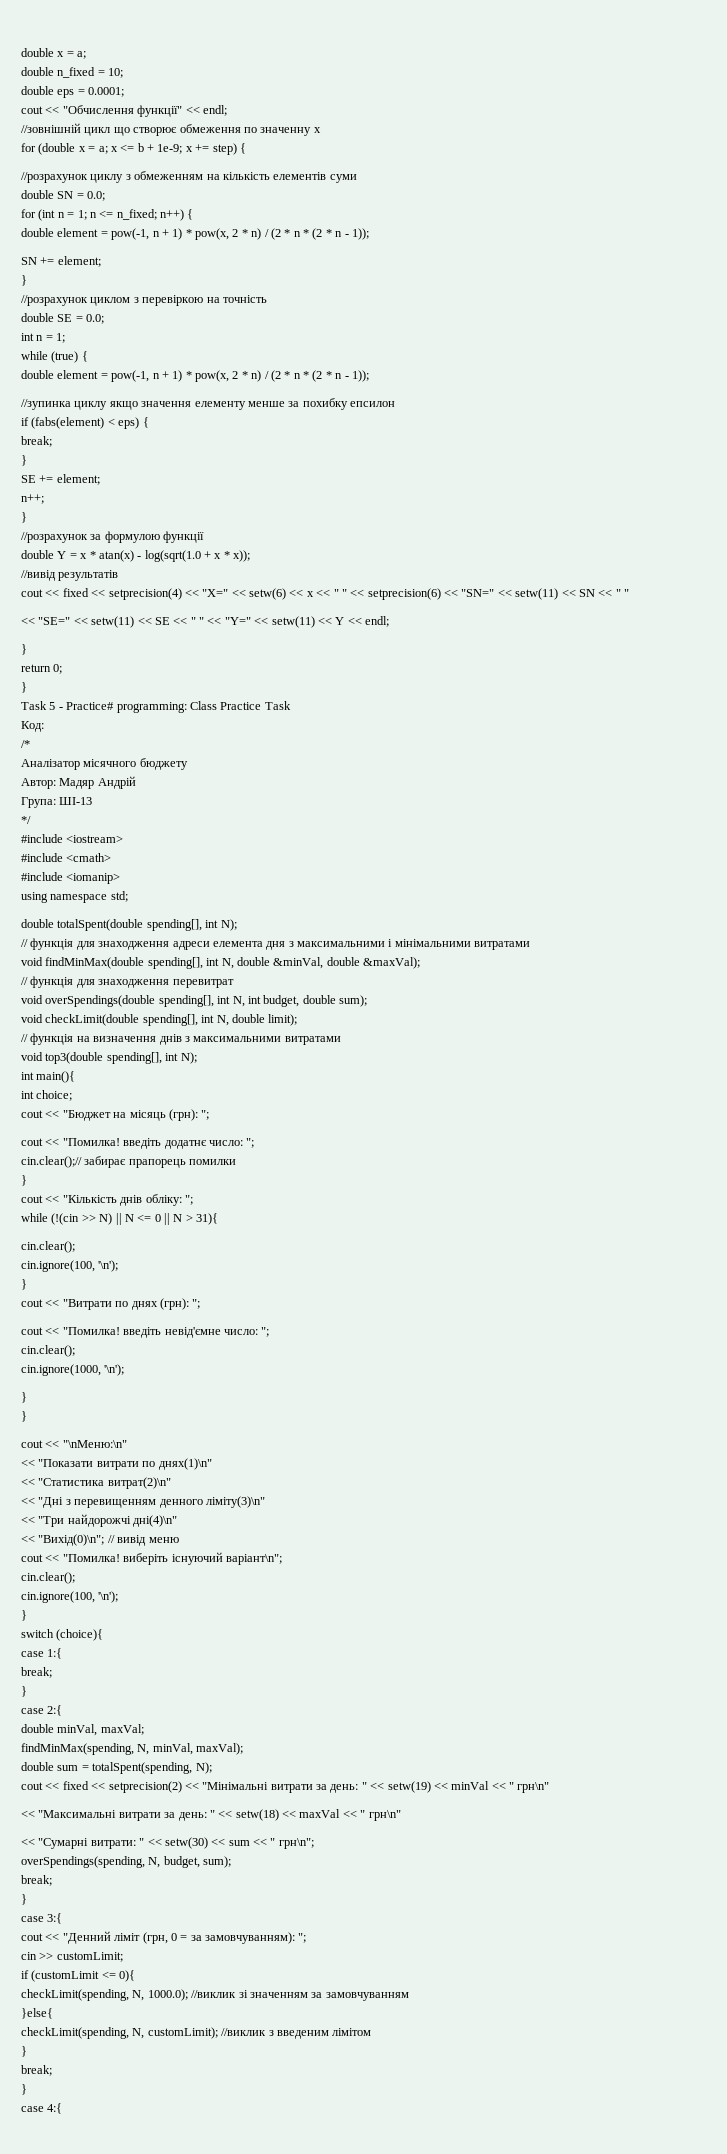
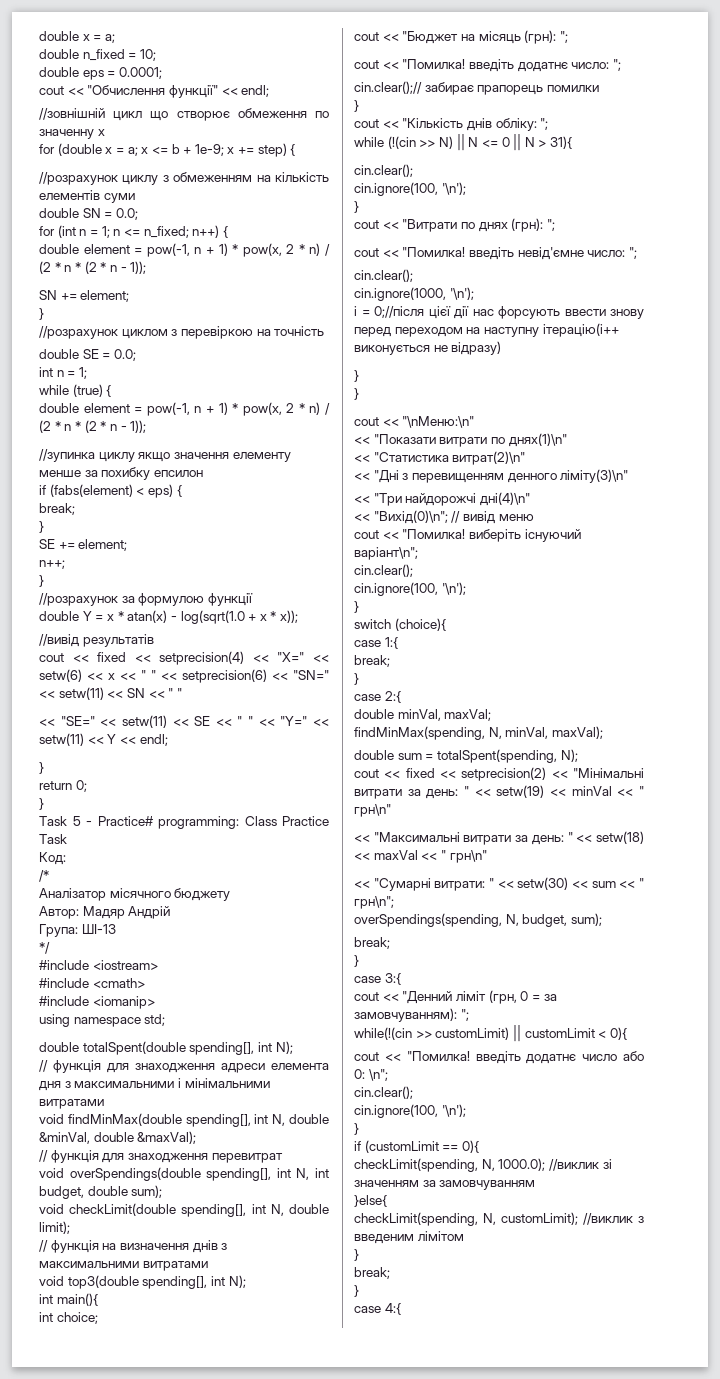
(125, 1370) none -> [354,306,644,319] [354,323,619,337] [354,341,502,355] // i = 0;//після цієї дії нас форсують ввести знову перед переходом на наступну ітерацію(і++ виконується не відразу)
[21,1952,123,1962] cin >> customLimit; -> [354,1025,627,1042] [354,1051,644,1064] [354,1069,388,1081] [354,1086,413,1099] [354,1104,466,1118] [354,1123,359,1135] while(!(cin >> customLimit) || customLimit < 0){ // cout << "Помилка! введіть додатнє число або 0: \n"; // cin.clear(); // cin.ignore(100, '\n'); // }
[101,1971,116,1979] <= -> [442,1145,459,1151] ==

